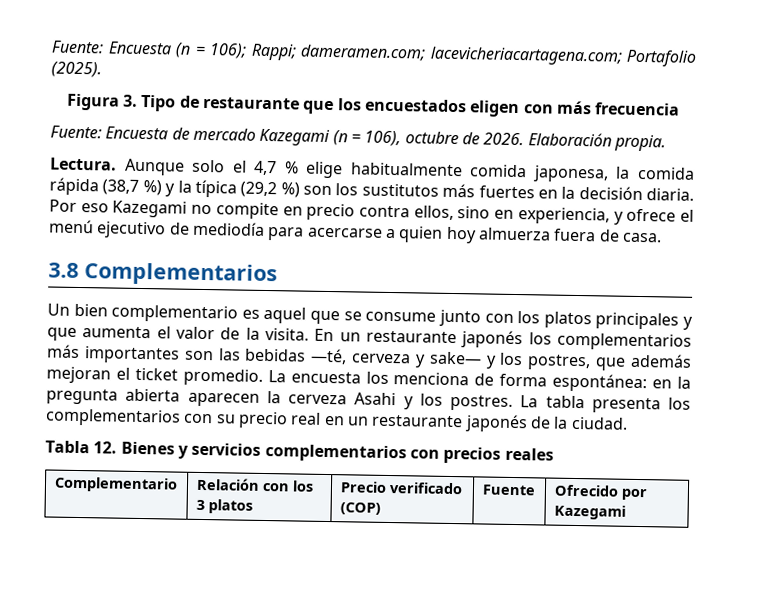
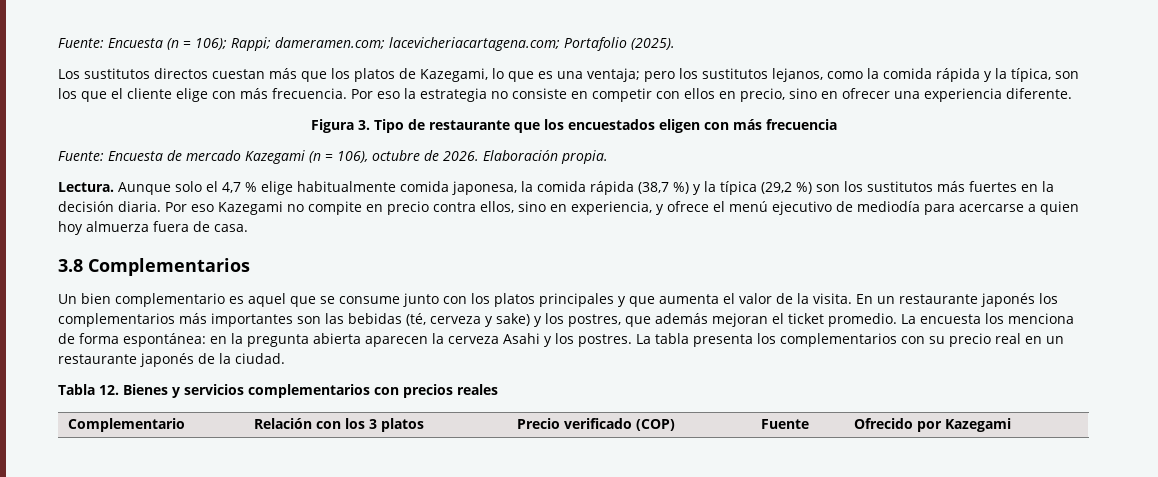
(102, 69) none -> [58,68,1079,82] [58,88,1072,102] // Los sustitutos directos cuestan más que los platos de Kazegami, lo que es una ventaja; pero los sustitutos lejanos, como la comida rápida y la típica, son los que el cliente elige con más frecuencia. Por eso la estrategia no consiste en competir con ellos en precio, sino en ofrecer una experiencia diferente.
[310,348,348,365] —té, -> [406,313,426,326] (té,
[428,351,482,365] sake— -> [496,313,530,326] sake)

